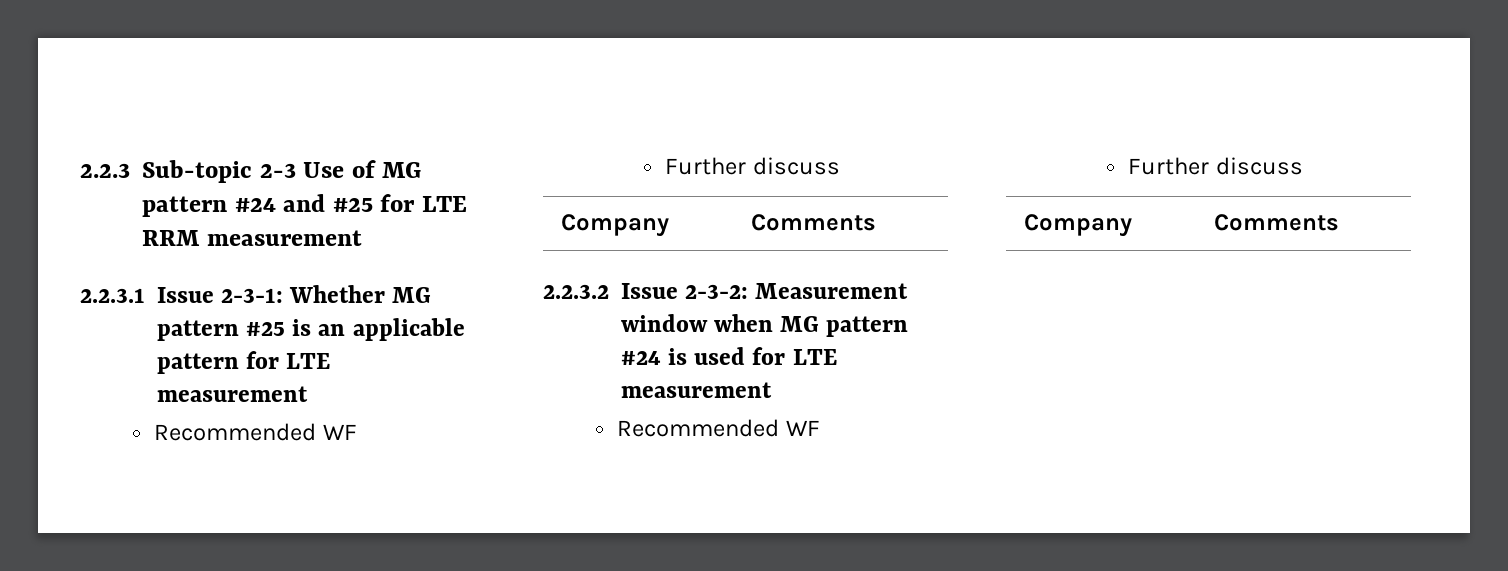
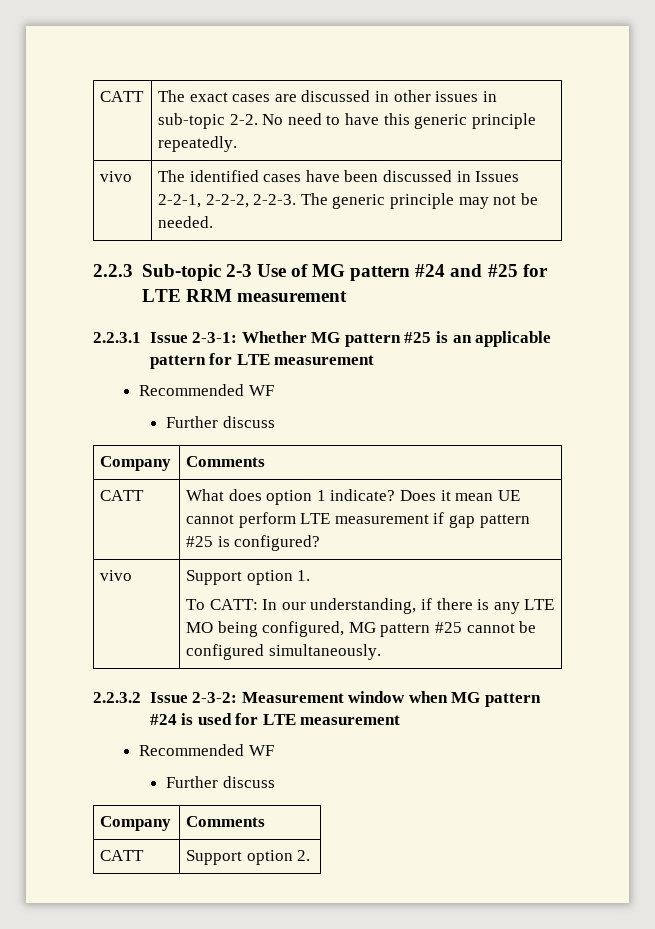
(80, 170) none -> [100,91,145,102] [158,90,497,102] [158,113,536,129] [158,136,238,152] [100,171,133,182] [158,170,520,182] [158,193,538,209] [158,216,214,228] CATT | The exact cases are discussed in other issues in sub-topic 2-2. No need to have this generic principle repeatedly. // vivo | The identified cases have been discussed in Issues 2-2-1, 2-2-2, 2-2-3. The generic principle may not be needed. //
(876, 222) none -> [100,490,145,501] [186,489,520,505] [186,512,530,528] [186,535,321,551] [100,570,133,581] [186,570,311,585] [186,598,555,614] [186,621,537,637] [186,644,381,660] // CATT | What does option 1 indicate? Does it mean UE cannot perform LTE measurement if gap pattern #25 is configured? // vivo | Support option 1. // To CATT: In our understanding, if there is any LTE MO being configured, MG pattern #25 cannot be configured simultaneously.
(1339, 222) none -> [100,850,145,861] [186,850,311,865] // CATT | Support option 2.

